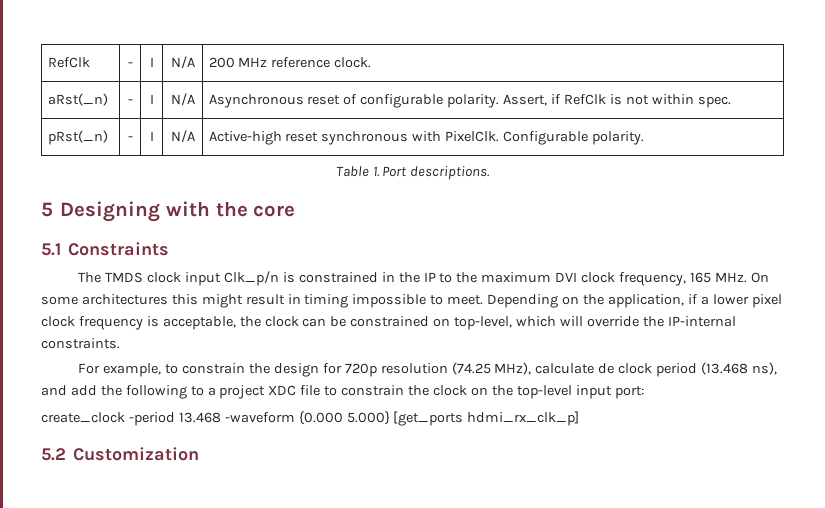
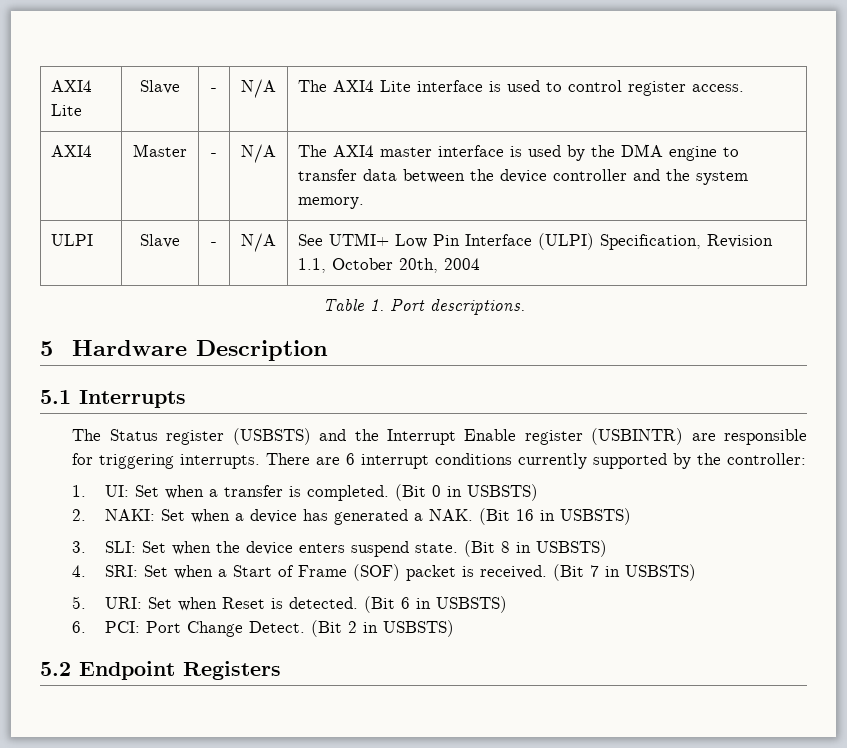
[47,57,90,68] [127,62,133,67] [149,57,154,67] [170,56,195,69] [208,57,372,68] [47,93,108,106] [127,99,133,104] [149,94,154,104] [170,93,195,106] [208,94,731,108] [47,130,108,145] [127,136,133,141] [149,131,154,141] [170,130,195,143] [208,131,645,145] RefClk | - | I | N/A | 200 MHz reference clock. // aRst(_n) | - | I | N/A | Asynchronous reset of configurable polarity. Assert, if RefClk is not within spec. // pRst(_n) | - | I | N/A | Active-high reset synchronous with PixelClk. Configurable polarity. -> [51,80,93,92] [51,104,83,116] [140,80,180,94] [211,88,217,92] [241,79,276,98] [298,80,745,96] [51,145,93,157] [133,144,187,157] [211,153,217,157] [241,144,276,163] [298,144,740,161] [298,169,749,185] [298,197,365,209] [51,234,94,246] [140,234,180,248] [211,242,217,246] [241,233,276,252] [298,233,774,250] [298,258,481,273] AXI4 Lite | Slave | - | N/A | The AXI4 Lite interface is used to control register access. // AXI4 | Master | - | N/A | The AXI4 master interface is used by the DMA engine to transfer data between the device controller and the system memory. // ULPI | Slave | - | N/A | See UTMI+ Low Pin Interface (ULPI) Specification, Revision 1.1, October 20th, 2004
[60,201,296,222] Designing with the core -> [72,340,329,361] Hardware Description
[68,242,170,256] [78,271,769,286] [41,294,782,308] [41,316,736,330] [41,338,120,349] [78,362,777,377] [41,385,644,399] [41,411,580,426] [41,447,200,461] Constraints // The TMDS clock input Clk_p/n is constrained in the IP to the maximum DVI clock frequency, 165 MHz. On some architectures this might result in timing impossible to meet. Depending on the application, if a lower pixel clock frequency is acceptable, the clock can be constrained on top-level, which will override the IP-internal constraints. // For example, to constrain the design for 720p resolution (74.25 MHz), calculate de clock period (13.468 ns), and add the following to a project XDC file to constrain the clock on the top-level input port: // create_clock -period 13.468 -waveform {0.000 5.000} [get_ports hdmi_rx_clk_p] // 5.2 Customization -> [79,390,187,408] [72,428,808,445] [72,453,807,469] [72,484,538,501] [72,508,631,525] [72,540,607,557] [72,564,696,581] [72,596,507,613] [72,620,454,637] [40,661,282,680] Interrupts // The Status register (USBSTS) and the Interrupt Enable register (USBINTR) are responsible for triggering interrupts. There are 6 interrupt conditions currently supported by the controller: // 1. UI: Set when a transfer is completed. (Bit 0 in USBSTS) // 2. NAKI: Set when a device has generated a NAK. (Bit 16 in USBSTS) // 3. SLI: Set when the device enters suspend state. (Bit 8 in USBSTS) // 4. SRI: Set when a Start of Frame (SOF) packet is received. (Bit 7 in USBSTS) // 5. URI: Set when Reset is detected. (Bit 6 in USBSTS) // 6. PCI: Port Change Detect. (Bit 2 in USBSTS) // 5.2 Endpoint Registers

